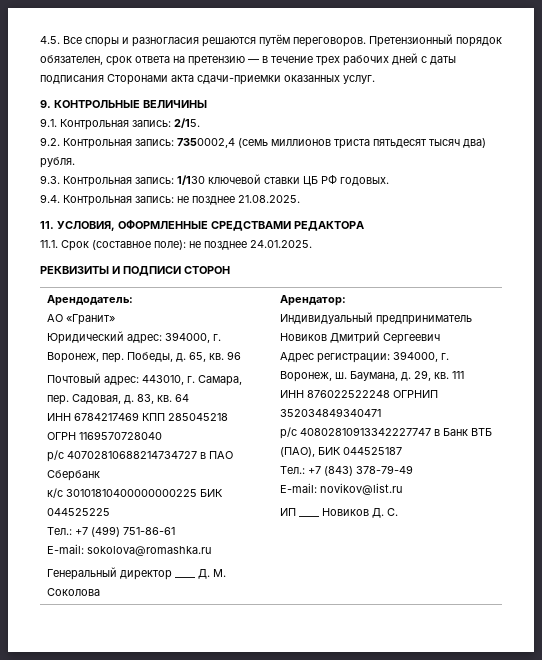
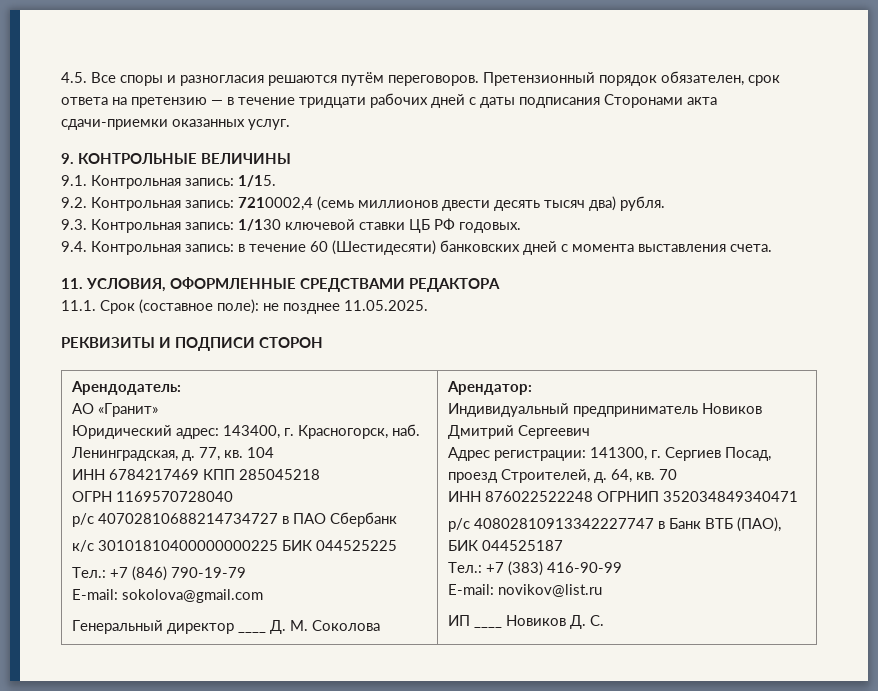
[316,56,340,66] трех -> [299,97,366,108] тридцати
[174,118,200,128] 2/15. -> [238,175,276,187] 1/15.
[177,138,235,148] 7350002,4 -> [238,197,313,211] 7210002,4
[334,139,427,149] триста пятьдесят -> [442,200,540,211] двести десять
[177,195,300,205] не позднее 21.08.2025. -> [238,240,772,255] в течение 60 (Шестидесяти) банковских дней с момента выставления счета.
[250,240,312,248] 24.01.2025. -> [344,300,428,311] 11.05.2025.
[165,332,222,343] [47,351,242,363] [47,373,243,386] [47,394,190,405] 394000, г. Воронеж, пер. Победы, д. 65, кв. 96 // Почтовый адрес: 443010, г. Самара, пер. Садовая, д. 83, кв. 64 -> [223,424,421,439] [71,447,275,461] 143400, г. Красногорск, наб. Ленинградская, д. 77, кв. 104
[91,526,176,537] [47,544,213,556] (499) 751-86-61 // E-mail: sokolova@romashka.ru -> [132,566,247,581] [72,589,264,603] (846) 790-19-79 // E-mail: sokolova@gmail.com
[393,351,450,362] [280,370,465,382] 394000, г. Воронеж, ш. Баумана, д. 29, кв. 111 -> [590,447,772,461] [448,469,678,483] 141300, г. Сергиев Посад, проезд Строителей, д. 64, кв. 70
[324,465,414,476] (843) 378-79-49 -> [508,561,623,576] (383) 416-90-99

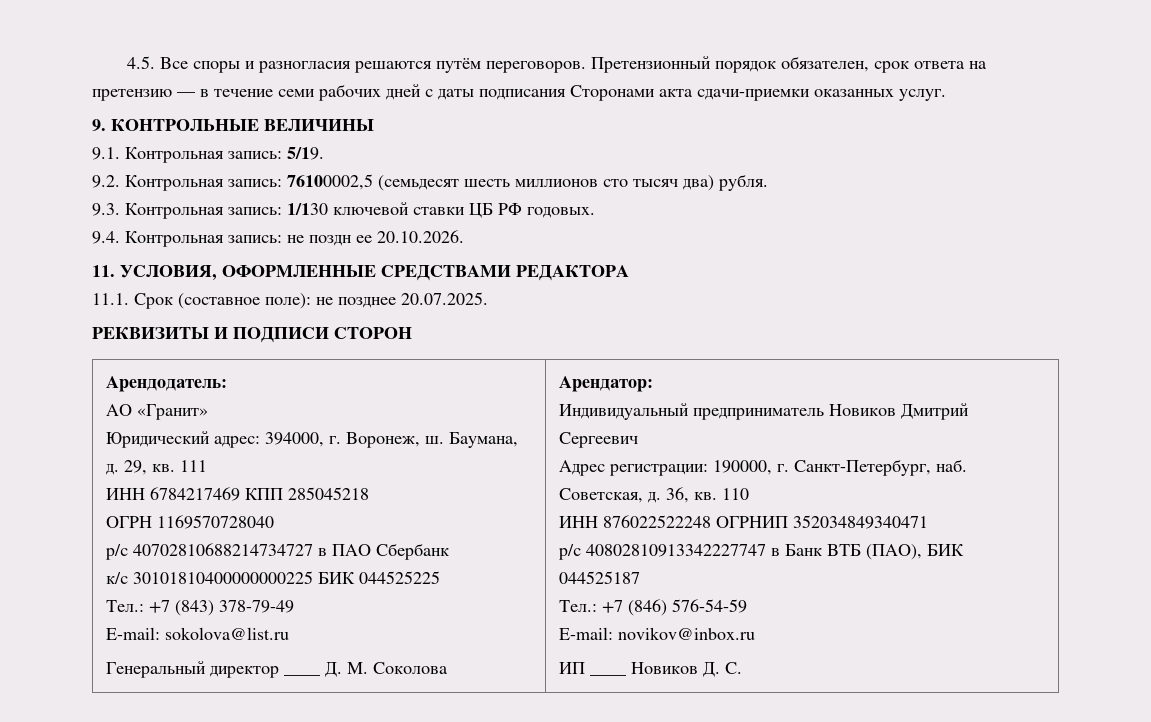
[299,97,366,108] тридцати -> [278,89,315,97] семи
[238,175,276,187] 1/15. -> [287,147,324,160] 5/19.
[238,196,540,211] 7210002,4 (семь миллионов двести десять -> [287,174,628,191] 76100002,5 (семьдесят шесть миллионов сто
[238,240,772,255] в течение 60 (Шестидесяти) банковских дней с момента выставления счета. -> [287,230,464,246] не поздн ее 20.10.2026.
[344,300,428,311] 11.05.2025. -> [401,292,488,305] 20.07.2025.
[223,424,421,439] [71,447,275,461] 143400, г. Красногорск, наб. Ленинградская, д. 77, кв. 104 -> [265,432,519,448] [106,460,208,475] 394000, г. Воронеж, ш. Баумана, д. 29, кв. 111
[132,566,247,581] [72,589,264,603] (846) 790-19-79 // E-mail: sokolova@gmail.com -> [175,600,295,616] [106,627,290,640] (843) 378-79-49 // E-mail: sokolova@list.ru
[590,447,772,461] [448,469,678,483] 141300, г. Сергиев Посад, проезд Строителей, д. 64, кв. 70 -> [713,459,968,476] [559,487,750,503] 190000, г. Санкт-Петербург, наб. Советская, д. 36, кв. 110
[508,561,623,576] [448,584,603,597] (383) 416-90-99 // E-mail: novikov@list.ru -> [628,599,748,616] [559,627,756,640] (846) 576-54-59 // E-mail: novikov@inbox.ru

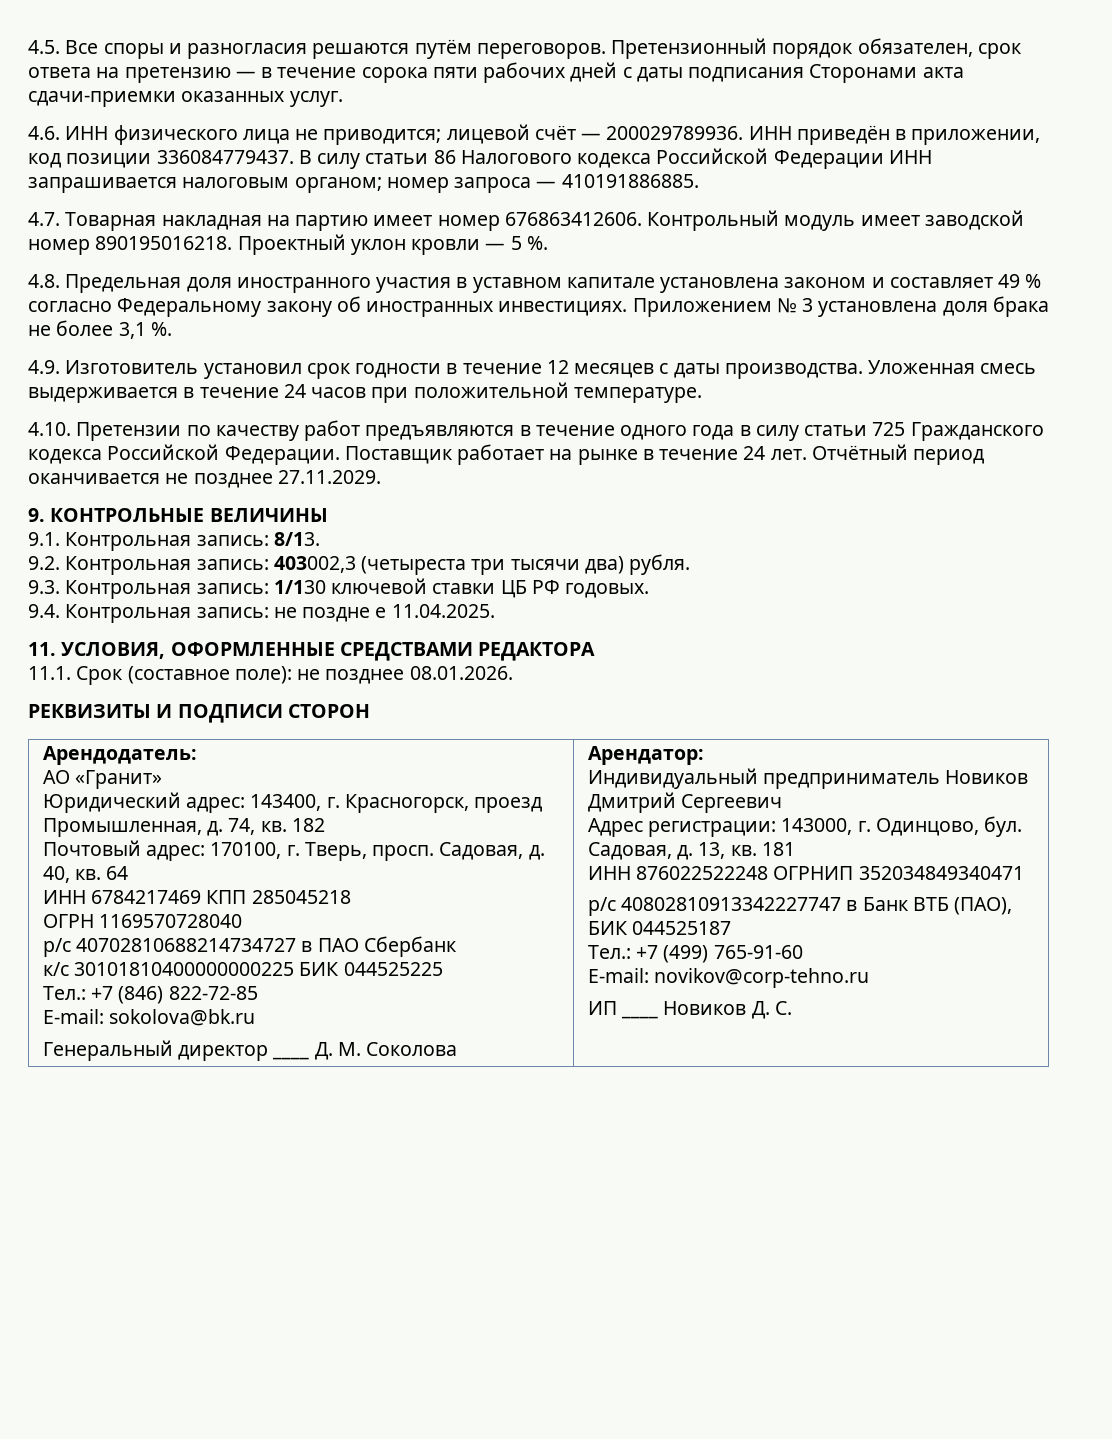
[278,89,315,97] семи -> [361,67,478,83] сорока пяти
(946, 95) none -> [28,124,1041,145] [28,148,932,169] [28,174,699,193] [28,210,1024,231] [28,234,548,255] [28,274,1042,293] [28,296,1049,317] [28,320,172,339] [28,360,1037,379] [28,382,702,403] [28,420,1044,441] [28,444,985,465] [28,470,381,488] // 4.6. ИНН физического лица не приводится; лицевой счёт — 200029789936. ИНН приведён в приложении, код позиции 336084779437. В силу статьи 86 Налогового кодекса Российской Федерации ИНН запрашивается налоговым органом; номер запроса — 410191886885. // 4.7. Товарная накладная на партию имеет номер 676863412606. Контрольный модуль имеет заводской номер 890195016218. Проектный уклон кровли — 5 %. // 4.8. Предельная доля иностранного участия в уставном капитале установлена законом и составляет 49 % согласно Федеральному закону об иностранных инвестициях. Приложением № 3 установлена доля брака не более 3,1 %. // 4.9. Изготовитель установил срок годности в течение 12 месяцев с даты производства. Уложенная смесь выдерживается в течение 24 часов при положительной температуре. // 4.10. Претензии по качеству работ предъявляются в течение одного года в силу статьи 725 Гражданского кодекса Российской Федерации. Поставщик работает на рынке в течение 24 лет. Отчётный период оканчивается не позднее 27.11.2029.
[287,147,324,160] 5/19. -> [273,532,320,546] 8/13.
[287,174,678,191] 76100002,5 (семьдесят шесть миллионов сто тысяч -> [273,556,580,575] 403002,3 (четыреста три тысячи
[309,230,464,246] поздн ее 20.10.2026. -> [302,604,495,622] поздне е 11.04.2025.
[401,292,488,305] 20.07.2025. -> [409,666,513,680] 08.01.2026.
[265,432,519,448] [106,460,208,475] 394000, г. Воронеж, ш. Баумана, д. 29, кв. 111 -> [250,794,543,813] [42,818,325,837] [42,840,545,861] [42,866,129,883] 143400, г. Красногорск, проезд Промышленная, д. 74, кв. 182 // Почтовый адрес: 170100, г. Тверь, просп. Садовая, д. 40, кв. 64
[175,600,295,616] [106,627,290,640] (843) 378-79-49 // E-mail: sokolova@list.ru -> [118,986,258,1004] [42,1009,256,1026] (846) 822-72-85 // E-mail: sokolova@bk.ru
[713,459,968,476] [559,487,750,503] 190000, г. Санкт-Петербург, наб. Советская, д. 36, кв. 110 -> [781,816,1023,837] [587,842,795,860] 143000, г. Одинцово, бул. Садовая, д. 13, кв. 181
[628,599,748,616] [559,627,756,640] (846) 576-54-59 // E-mail: novikov@inbox.ru -> [663,945,803,963] [587,968,870,988] (499) 765-91-60 // E-mail: novikov@corp-tehno.ru

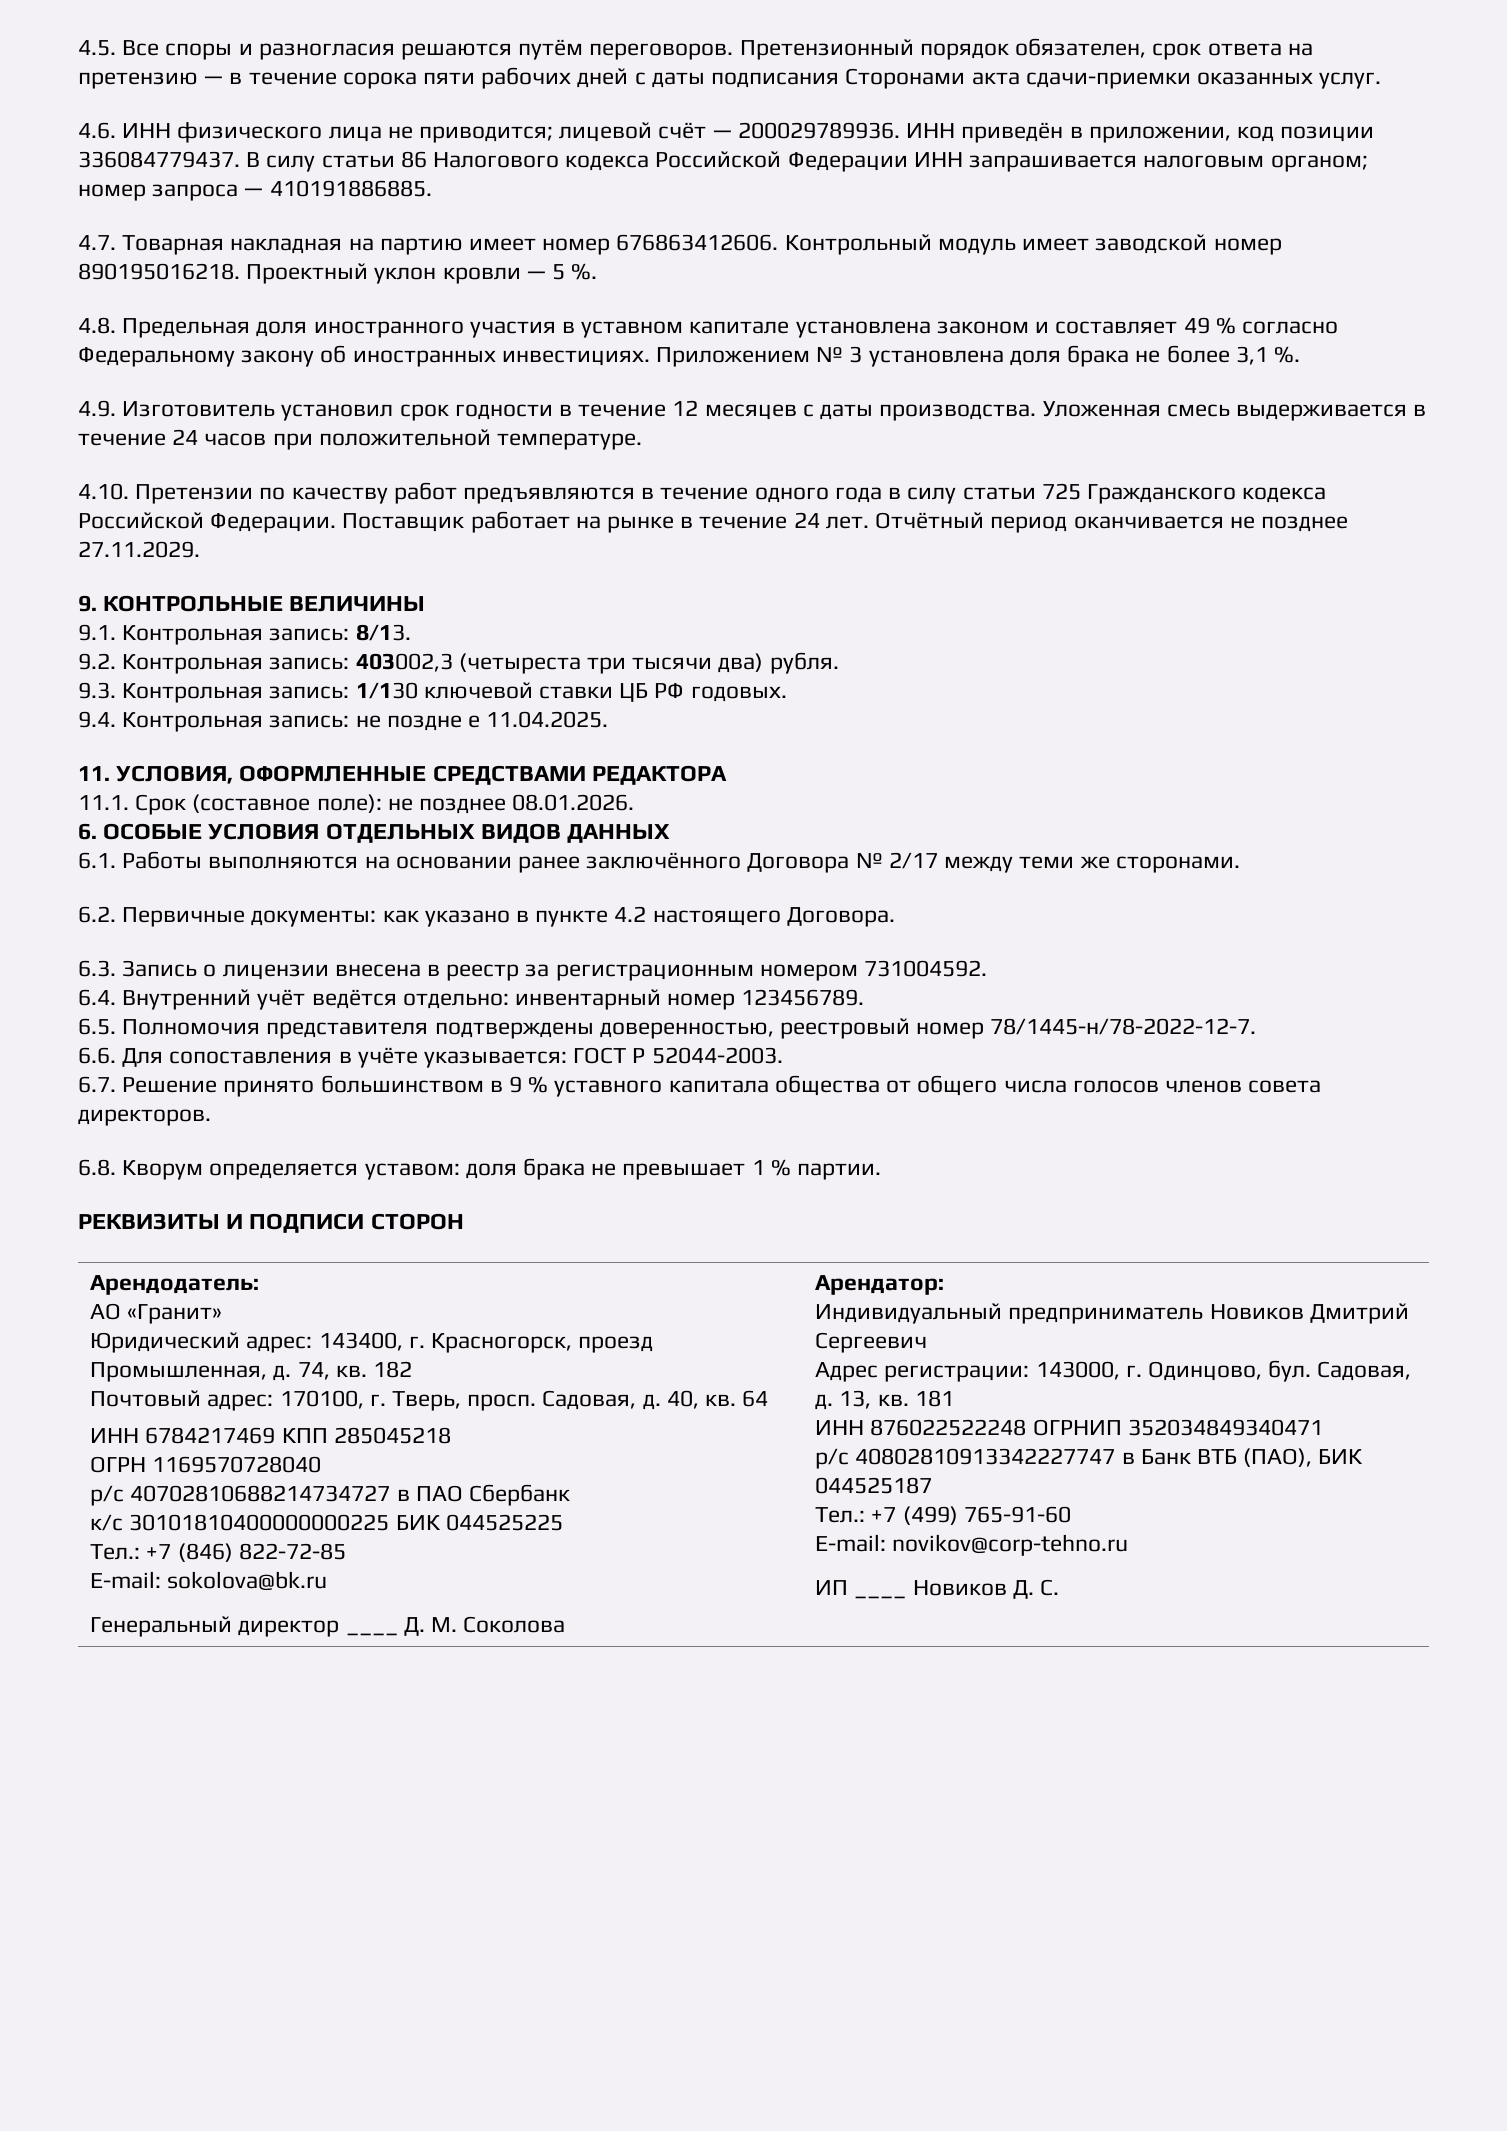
(513, 673) none -> [78,823,671,843] [78,851,1240,873] [78,906,895,927] [78,960,988,981] [78,989,865,1010] [78,1018,1257,1039] [78,1047,783,1068] [78,1075,1322,1097] [78,1109,211,1126] [78,1158,882,1180] // 6. ОСОБЫЕ УСЛОВИЯ ОТДЕЛЬНЫХ ВИДОВ ДАННЫХ // 6.1. Работы выполняются на основании ранее заключённого Договора № 2/17 между теми же сторонами. // 6.2. Первичные документы: как указано в пункте 4.2 настоящего Договора. // 6.3. Запись о лицензии внесена в реестр за регистрационным номером 731004592. // 6.4. Внутренний учёт ведётся отдельно: инвентарный номер 123456789. // 6.5. Полномочия представителя подтверждены доверенностью, реестровый номер 78/1445-н/78-2022-12-7. // 6.6. Для сопоставления в учёте указывается: ГОСТ Р 52044-2003. // 6.7. Решение принято большинством в 9 % уставного капитала общества от общего числа голосов членов совета директоров. // 6.8. Кворум определяется уставом: доля брака не превышает 1 % партии.

